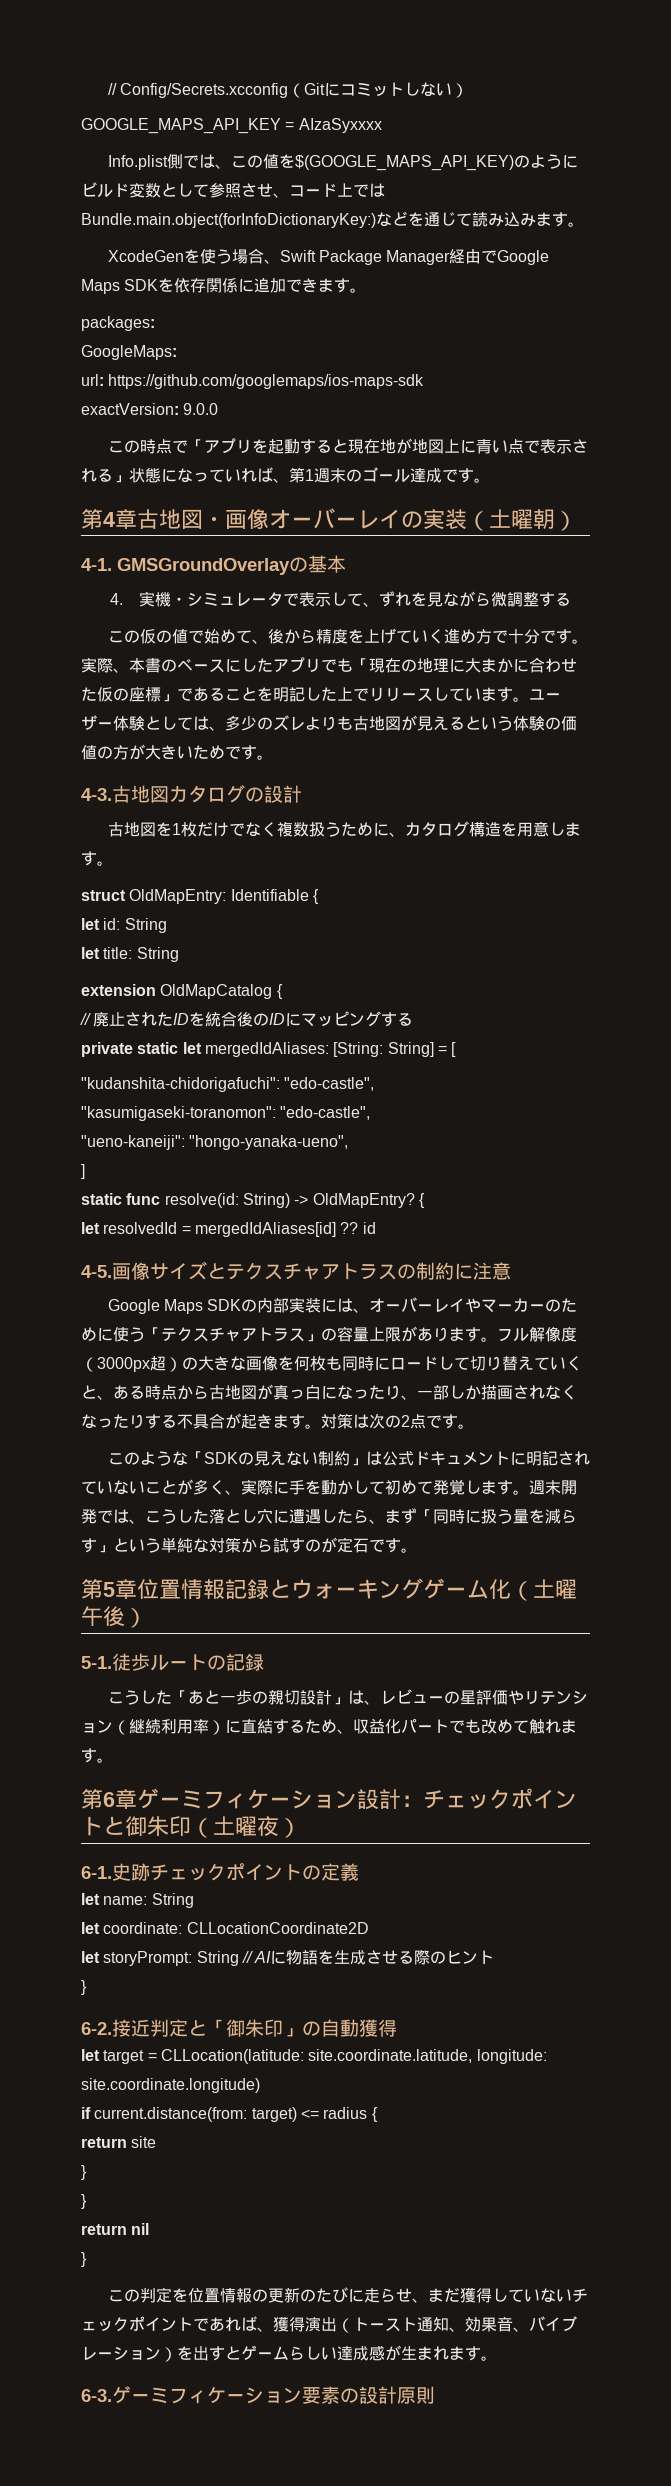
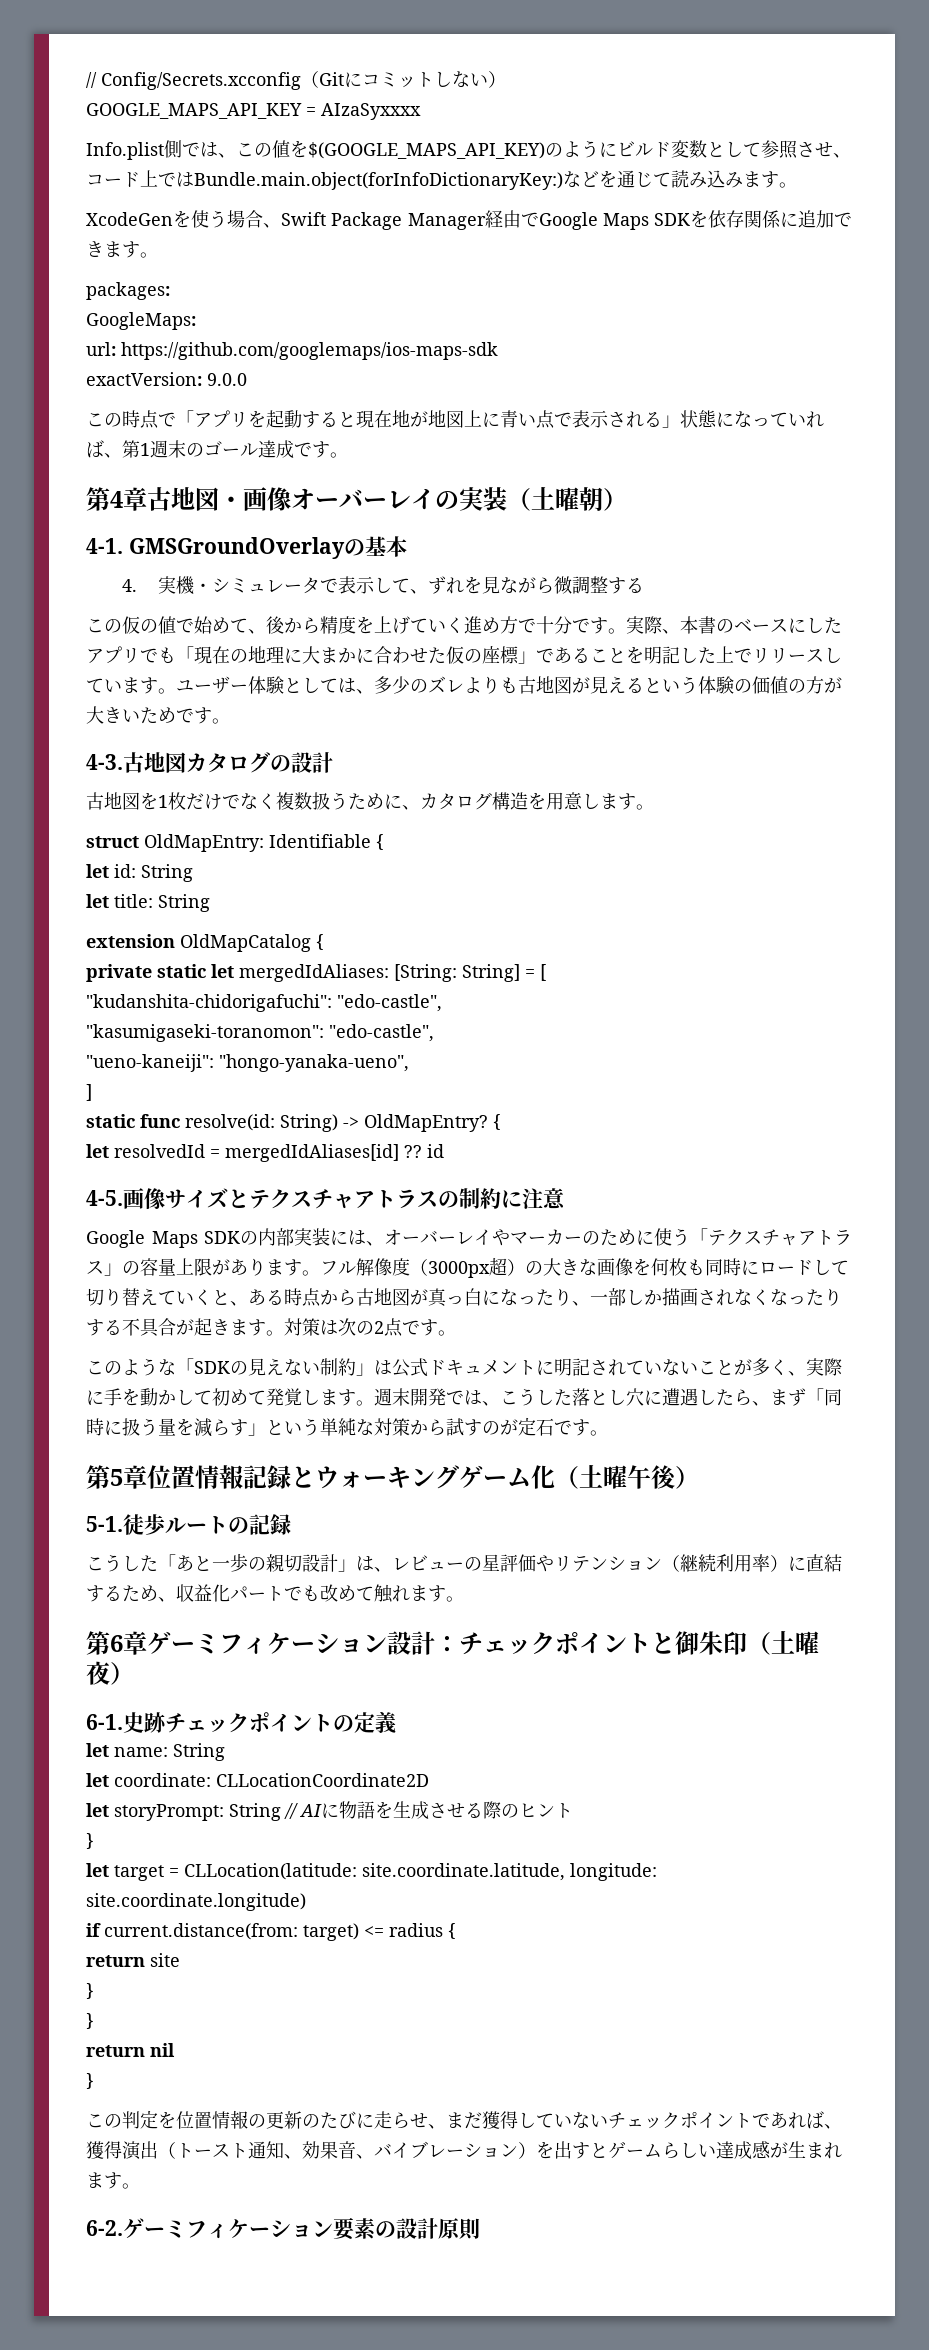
[80,1011,414,1027] // // 廃止されたIDを統合後のIDにマッピングする -> (324, 942) none
[81,2019,397,2037] // 6-2.接近判定と「御朱印」の自動獲得 -> (94, 1841) none
[81,2389,112,2402] 6-3. -> [86,2220,123,2236] 6-2.

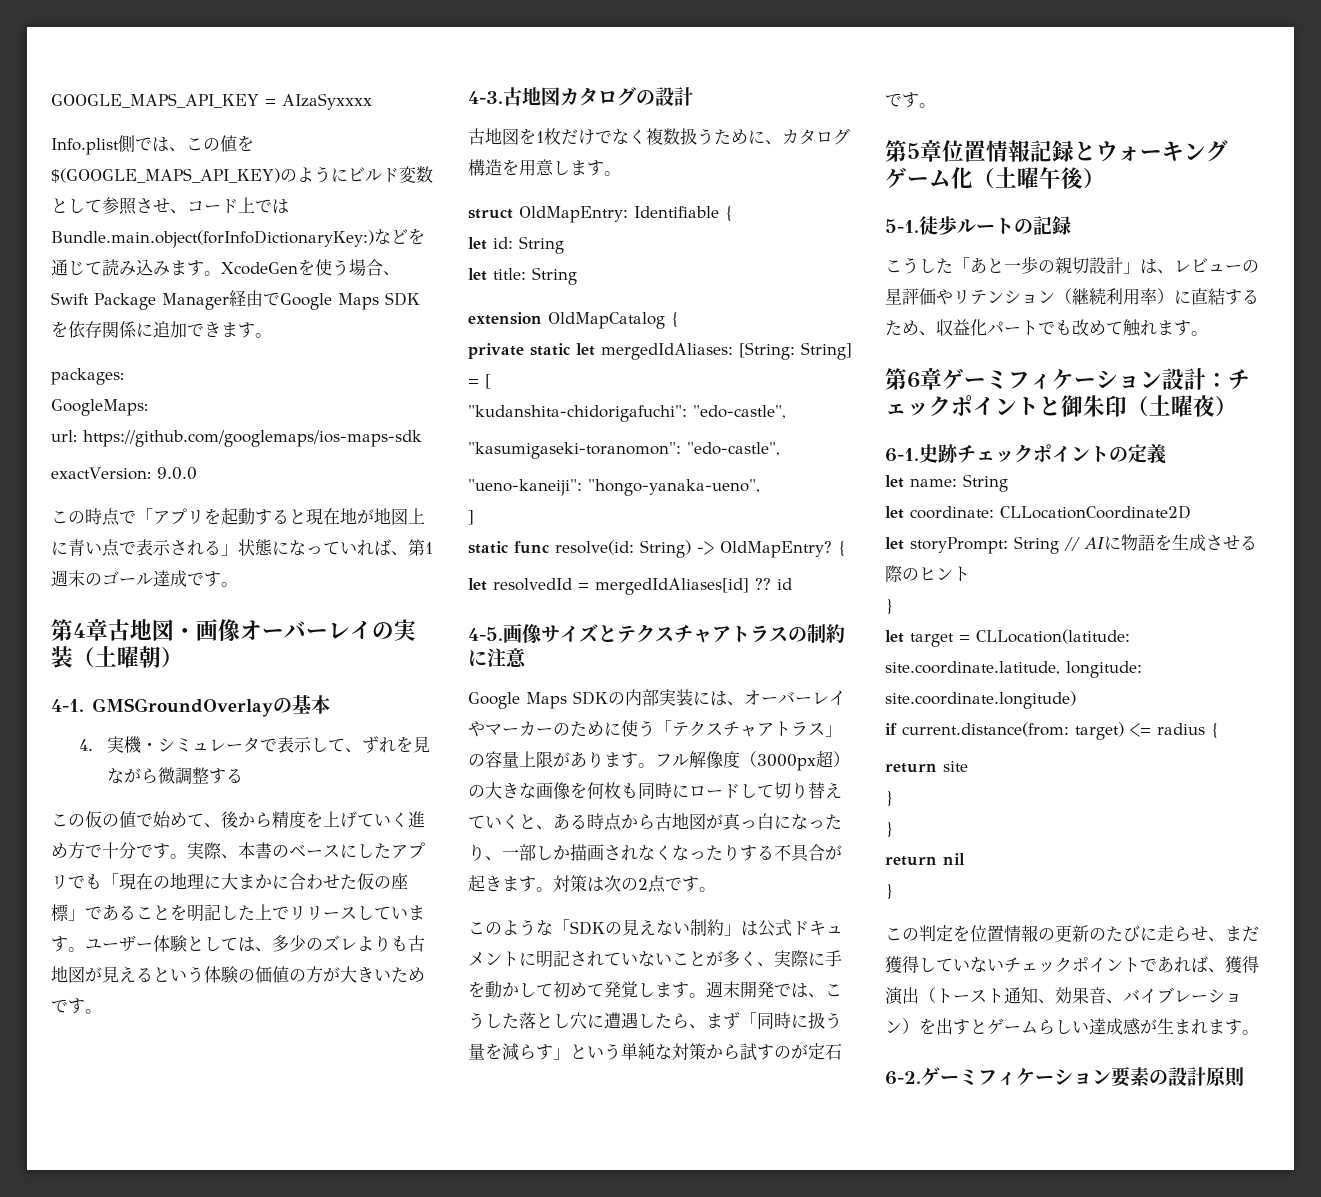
[86,71,506,90] // Config/Secrets.xcconfig（Gitにコミットしない） // -> (51, 100) none
(797, 185) // -> (221, 273) none

